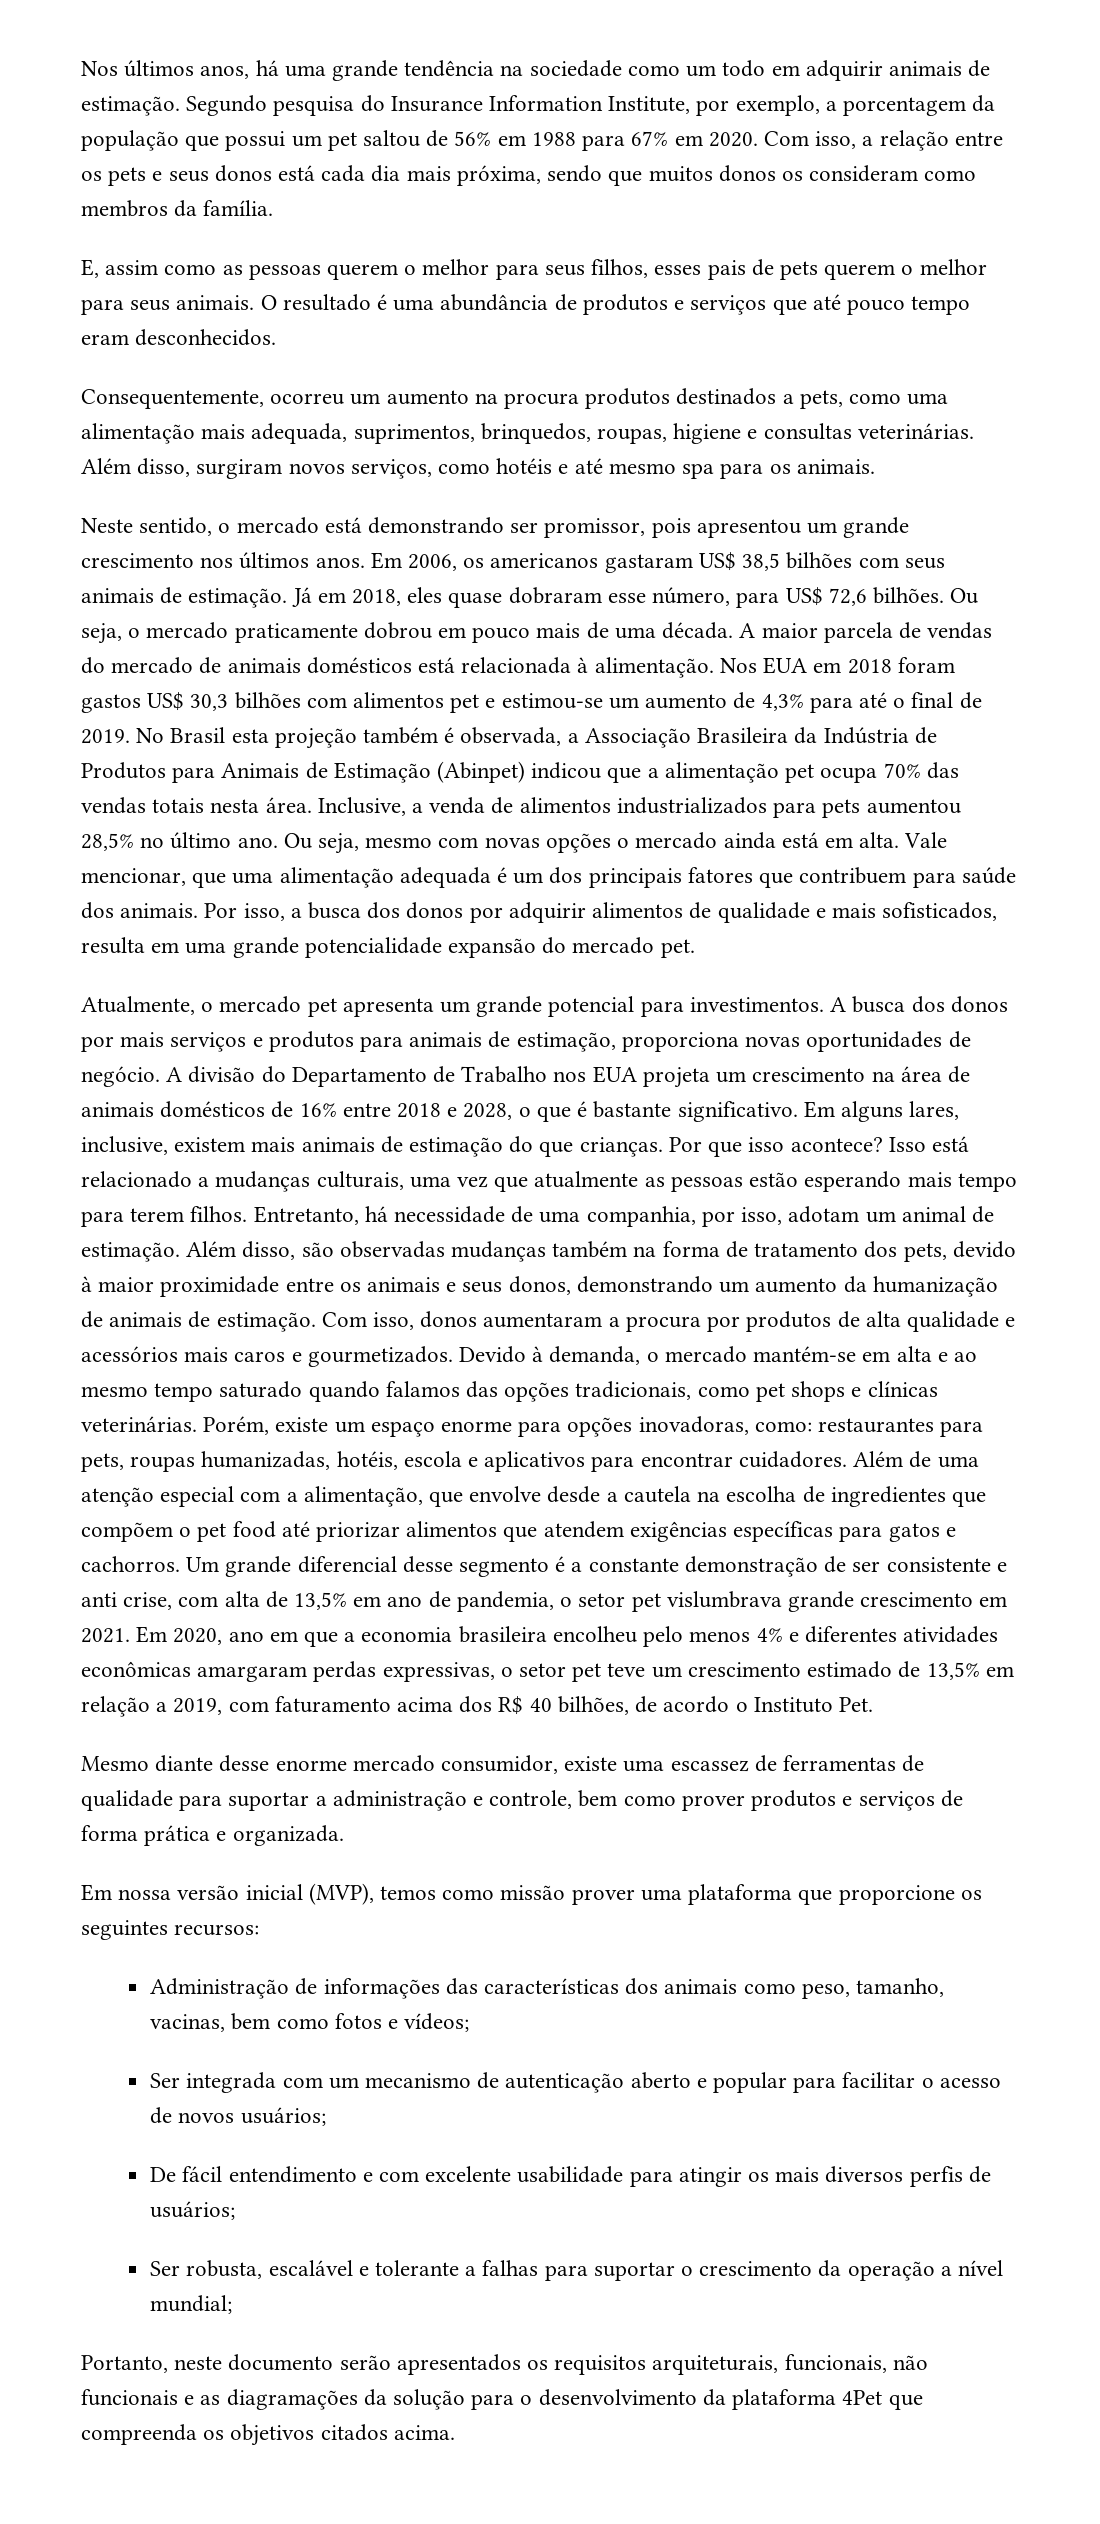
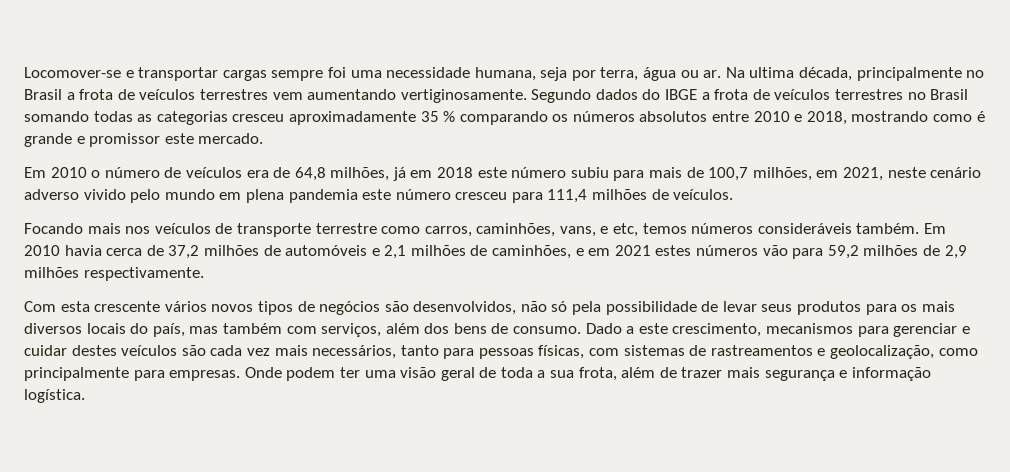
[81,60,991,81] [81,95,996,116] [81,130,1003,151] [81,165,977,186] [81,200,274,217] [81,259,987,280] [81,294,971,315] [81,329,277,346] [81,388,949,409] [81,423,974,444] [81,458,875,479] [81,517,910,538] [81,552,945,573] [81,587,979,608] [81,622,993,644] [81,657,955,678] [81,692,982,713] [81,727,937,749] [81,761,959,783] [81,797,961,818] [81,832,948,854] [81,867,1016,888] [81,902,998,923] [81,937,695,958] [81,996,1008,1017] [81,1031,971,1052] [81,1066,970,1088] [81,1101,960,1122] [81,1136,969,1157] [81,1171,1017,1192] [81,1206,994,1227] [81,1241,1016,1262] [81,1276,998,1297] [81,1311,1016,1332] [81,1346,977,1367] [81,1381,938,1402] [81,1416,984,1437] [81,1451,979,1472] [81,1486,986,1507] [81,1521,956,1542] [81,1556,1007,1577] [81,1591,1008,1612] [81,1626,999,1647] [81,1661,1014,1682] [81,1696,873,1717] [81,1755,925,1774] [81,1790,963,1811] [81,1825,344,1846] [81,1883,982,1905] [81,1920,260,1940] [150,1978,944,1999] [150,2013,470,2032] [150,2072,1001,2093] [150,2107,326,2126] [150,2166,991,2187] [150,2201,236,2220] [150,2260,1004,2281] [150,2295,233,2314] [81,2354,928,2375] [81,2389,923,2410] [81,2424,455,2446] Nos últimos anos, há uma grande tendência na sociedade como um todo em adquirir animais de estimação. Segundo pesquisa do Insurance Information Institute, por exemplo, a porcentagem da população que possui um pet saltou de 56% em 1988 para 67% em 2020. Com isso, a relação entre os pets e seus donos está cada dia mais próxima, sendo que muitos donos os consideram como membros da família. // E, assim como as pessoas querem o melhor para seus filhos, esses pais de pets querem o melhor para seus animais. O resultado é uma abundância de produtos e serviços que até pouco tempo eram desconhecidos. // Consequentemente, ocorreu um aumento na procura produtos destinados a pets, como uma alimentação mais adequada, suprimentos, brinquedos, roupas, higiene e consultas veterinárias. Além disso, surgiram novos serviços, como hotéis e até mesmo spa para os animais. // Neste sentido, o mercado está demonstrando ser promissor, pois apresentou um grande crescimento nos últimos anos. Em 2006, os americanos gastaram US$ 38,5 bilhões com seus animais de estimação. Já em 2018, eles quase dobraram esse número, para US$ 72,6 bilhões. Ou seja, o mercado praticamente dobrou em pouco mais de uma década. A maior parcela de vendas do mercado de animais domésticos está relacionada à alimentação. Nos EUA em 2018 foram gastos US$ 30,3 bilhões com alimentos pet e estimou-se um aumento de 4,3% para até o final de 2019. No Brasil esta projeção também é observada, a Associação Brasileira da Indústria de Produtos para Animais de Estimação (Abinpet) indicou que a alimentação pet ocupa 70% das vendas totais nesta área. Inclusive, a venda de alimentos industrializados para pets aumentou 28,5% no último ano. Ou seja, mesmo com novas opções o mercado ainda está em alta. Vale mencionar, que uma alimentação adequada é um dos principais fatores que contribuem para saúde dos animais. Por isso, a busca dos donos por adquirir alimentos de qualidade e mais sofisticados, resulta em uma grande potencialidade expansão do mercado pet. // Atualmente, o mercado pet apresenta um grande potencial para investimentos. A busca dos donos por mais serviços e produtos para animais de estimação, proporciona novas oportunidades de negócio. A divisão do Departamento de Trabalho nos EUA projeta um crescimento na área de animais domésticos de 16% entre 2018 e 2028, o que é bastante significativo. Em alguns lares, inclusive, existem mais animais de estimação do que crianças. Por que isso acontece? Isso está relacionado a mudanças culturais, uma vez que atualmente as pessoas estão esperando mais tempo para terem filhos. Entretanto, há necessidade de uma companhia, por isso, adotam um animal de estimação. Além disso, são observadas mudanças também na forma de tratamento dos pets, devido à maior proximidade entre os animais e seus donos, demonstrando um aumento da humanização de animais de estimação. Com isso, donos aumentaram a procura por produtos de alta qualidade e acessórios mais caros e gourmetizados. Devido à demanda, o mercado mantém-se em alta e ao mesmo tempo saturado quando falamos das opções tradicionais, como pet shops e clínicas veterinárias. Porém, existe um espaço enorme para opções inovadoras, como: restaurantes para pets, roupas humanizadas, hotéis, escola e aplicativos para encontrar cuidadores. Além de uma atenção especial com a alimentação, que envolve desde a cautela na escolha de ingredientes que compõem o pet food até priorizar alimentos que atendem exigências específicas para gatos e cachorros. Um grande diferencial desse segmento é a constante demonstração de ser consistente e anti crise, com alta de 13,5% em ano de pandemia, o setor pet vislumbrava grande crescimento em 2021. Em 2020, ano em que a economia brasileira encolheu pelo menos 4% e diferentes atividades econômicas amargaram perdas expressivas, o setor pet teve um crescimento estimado de 13,5% em relação a 2019, com faturamento acima dos R$ 40 bilhões, de acordo o Instituto Pet. // Mesmo diante desse enorme mercado consumidor, existe uma escassez de ferramentas de qualidade para suportar a administração e controle, bem como prover produtos e serviços de forma prática e organizada. // Em nossa versão inicial (MVP), temos como missão prover uma plataforma que proporcione os seguintes recursos: // Administração de informações das características dos animais como peso, tamanho, vacinas, bem como fotos e vídeos; // Ser integrada com um mecanismo de autenticação aberto e popular para facilitar o acesso de novos usuários; // De fácil entendimento e com excelente usabilidade para atingir os mais diversos perfis de usuários; // Ser robusta, escalável e tolerante a falhas para suportar o crescimento da operação a nível mundial; // Portanto, neste documento serão apresentados os requisitos arquiteturais, funcionais, não funcionais e as diagramações da solução para o desenvolvimento da plataforma 4Pet que compreenda os objetivos citados acima. -> [24,67,985,81] [24,89,969,103] [24,111,985,125] [24,133,264,147] [24,167,982,181] [24,189,734,203] [24,223,947,237] [24,245,967,259] [24,267,204,281] [24,301,955,315] [24,323,970,337] [24,345,978,359] [24,367,931,381] [24,389,85,403] Locomover-se e transportar cargas sempre foi uma necessidade humana, seja por terra, água ou ar. Na ultima década, principalmente no Brasil a frota de veículos terrestres vem aumentando vertiginosamente. Segundo dados do IBGE a frota de veículos terrestres no Brasil somando todas as categorias cresceu aproximadamente 35 % comparando os números absolutos entre 2010 e 2018, mostrando como é grande e promissor este mercado. // Em 2010 o número de veículos era de 64,8 milhões, já em 2018 este número subiu para mais de 100,7 milhões, em 2021, neste cenário adverso vivido pelo mundo em plena pandemia este número cresceu para 111,4 milhões de veículos. // Focando mais nos veículos de transporte terrestre como carros, caminhões, vans, e etc, temos números consideráveis também. Em 2010 havia cerca de 37,2 milhões de automóveis e 2,1 milhões de caminhões, e em 2021 estes números vão para 59,2 milhões de 2,9 milhões respectivamente. // Com esta crescente vários novos tipos de negócios são desenvolvidos, não só pela possibilidade de levar seus produtos para os mais diversos locais do país, mas também com serviços, além dos bens de consumo. Dado a este crescimento, mecanismos para gerenciar e cuidar destes veículos são cada vez mais necessários, tanto para pessoas físicas, com sistemas de rastreamentos e geolocalização, como principalmente para empresas. Onde podem ter uma visão geral de toda a sua frota, além de trazer mais segurança e informação logística.

